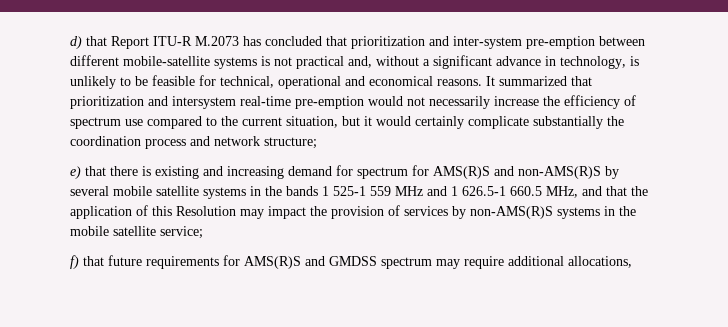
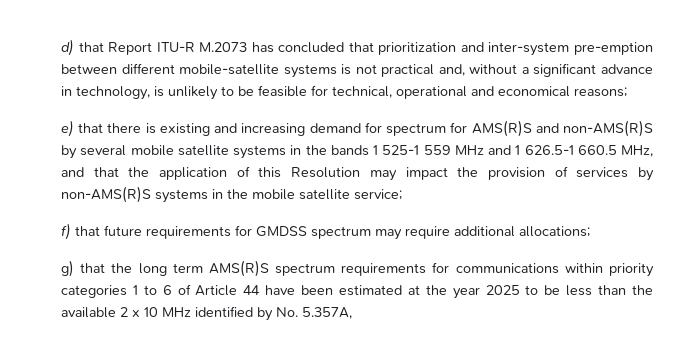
[437,76,592,86] [70,95,636,109] [70,116,624,129] [70,136,317,149] reasons. It summarized that prioritization and intersystem real-time pre-emption would not necessarily increase the efficiency of spectrum use compared to the current situation, but it would certainly complicate substantially the coordination process and network structure; -> [574,87,627,97] reasons;
[244,256,325,269] AMS(R)S and -> (252, 230) none
[568,256,632,268] allocations, -> [519,226,590,237] [61,260,654,277] [61,284,654,299] [61,306,352,321] allocations; // g) that the long term AMS(R)S spectrum requirements for communications within priority categories 1 to 6 of Article 44 have been estimated at the year 2025 to be less than the available 2 x 10 MHz identified by No. 5.357A,

